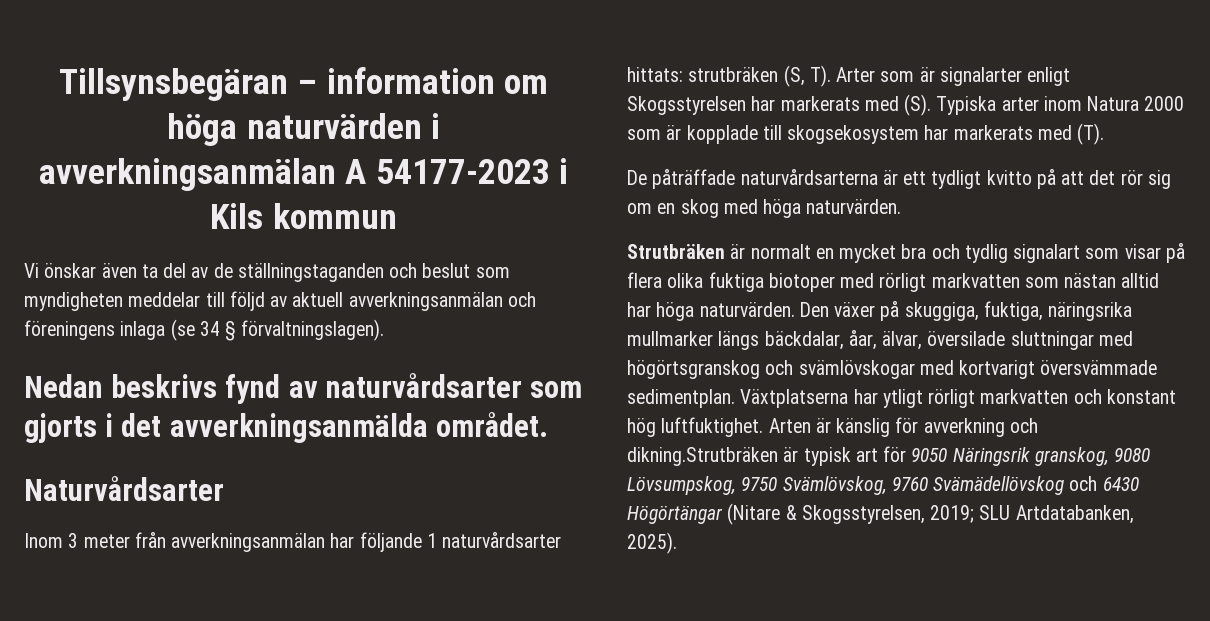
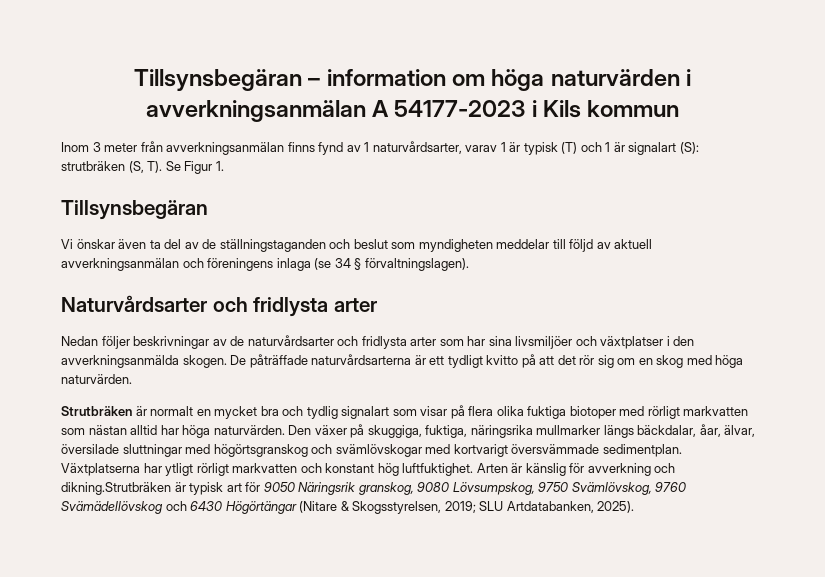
(397, 216) none -> [61,141,699,155] [61,161,224,174] [61,200,208,220] // Inom 3 meter från avverkningsanmälan finns fynd av 1 naturvårdsarter, varav 1 är typisk (T) och 1 är signalart (S): strutbräken (S, T). Se Figur 1. // Tillsynsbegäran
[24,373,583,404] [24,412,548,443] [24,476,224,501] [24,532,562,552] [627,65,1071,87] [627,94,1185,116] [627,123,1105,145] Nedan beskrivs fynd av naturvårdsarter som gjorts i det avverkningsanmälda området. // Naturvårdsarter // Inom 3 meter från avverkningsanmälan har följande 1 naturvårdsarter hittats: strutbräken (S, T). Arter som är signalarter enligt Skogsstyrelsen har markerats med (S). Typiska arter inom Natura 2000 som är kopplade till skogsekosystem har markerats med (T). // -> [61,295,377,317] [61,335,695,349] [61,355,227,368] Naturvårdsarter och fridlysta arter // Nedan följer beskrivningar av de naturvårdsarter och fridlysta arter som har sina livsmiljöer och växtplatser i den avverkningsanmälda skogen.

